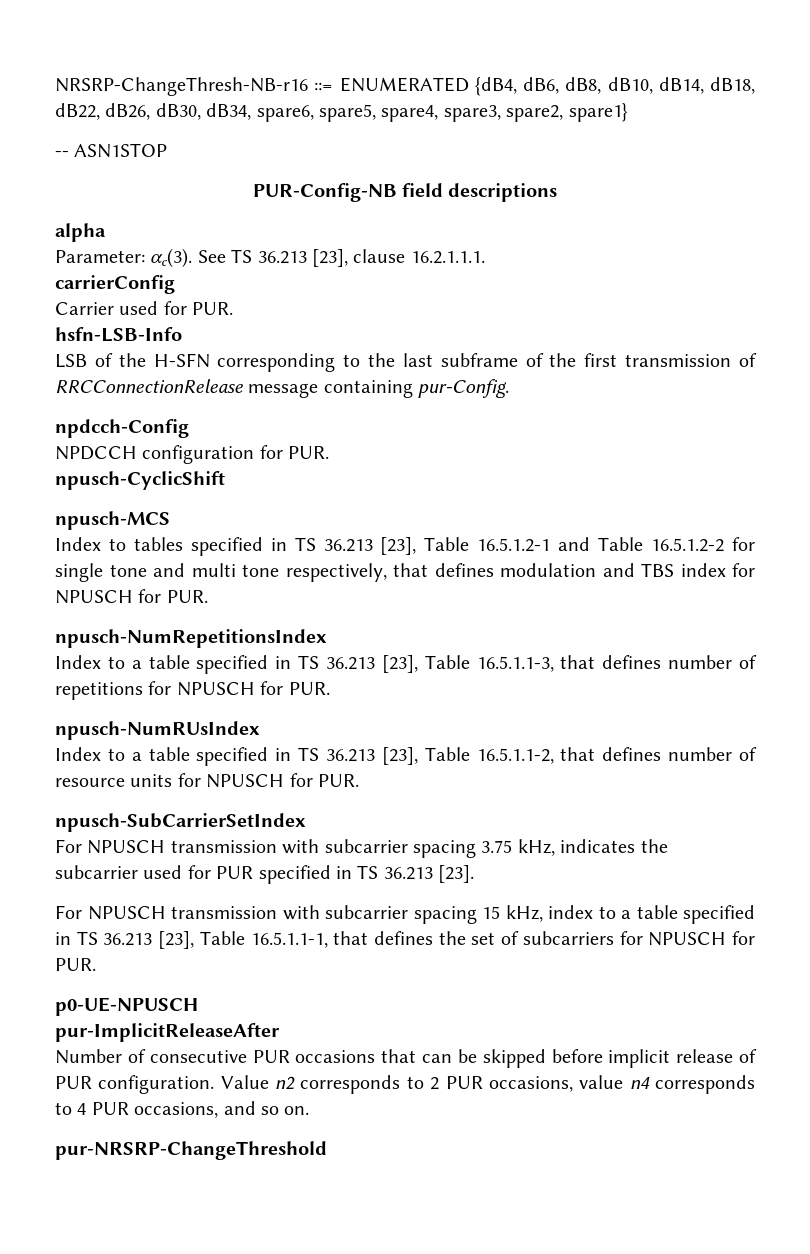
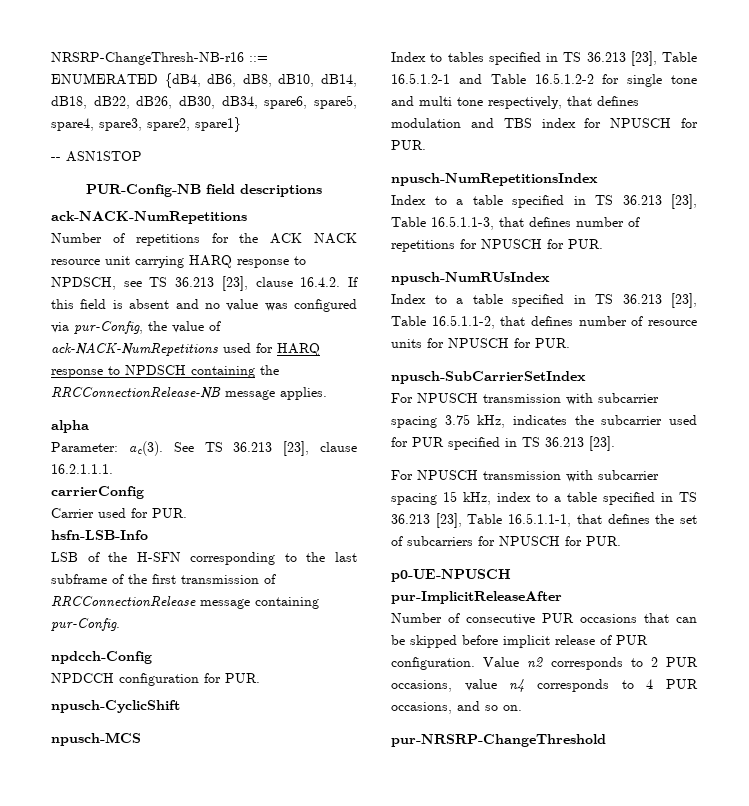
(558, 192) none -> [51,211,247,224] [51,233,357,246] [51,255,306,268] [51,276,358,291] [51,299,357,312] [51,321,221,334] [51,343,320,356] [51,365,279,378] [51,387,327,400] // ack-NACK-NumRepetitions // Number of repetitions for the ACK NACK resource unit carrying HARQ response to NPDSCH, see TS 36.213 [23], clause 16.4.2. If this field is absent and no value was configured via pur-Config, the value of ack-NACK-NumRepetitions used for HARQ response to NPDSCH containing the RRCConnectionRelease-NB message applies.

